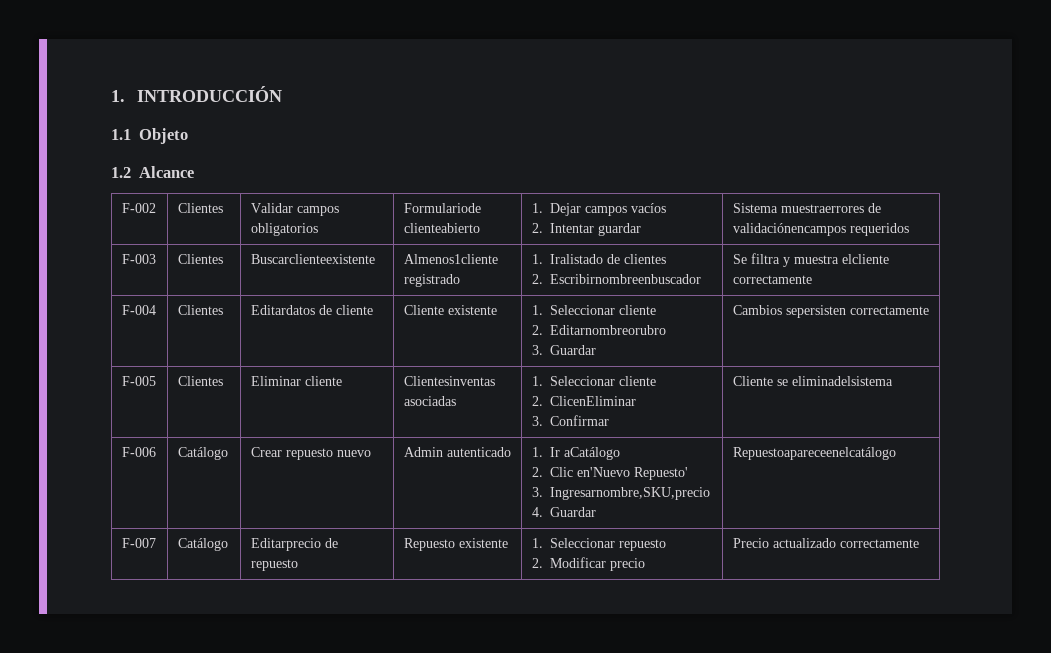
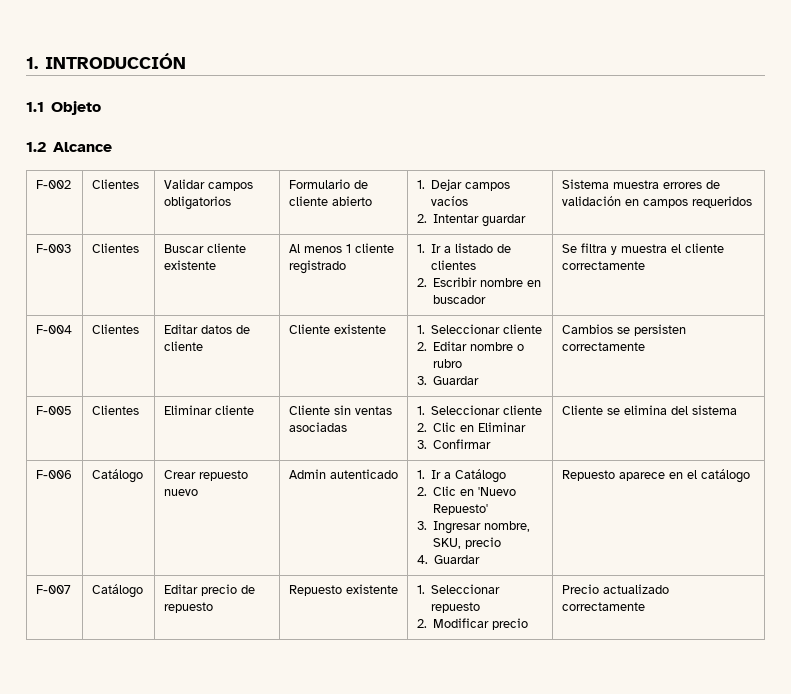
[403,203,481,213] [403,223,480,233] Formulariode clienteabierto -> [288,179,368,189] [288,196,372,206] Formulario de cliente abierto
[780,203,881,213] [732,223,909,236] [121,254,156,264] [177,254,223,264] [250,254,375,264] [403,254,498,264] muestraerrores de validaciónencampos requeridos // F-003 | Clientes | Buscarclienteexistente | Almenos1cliente -> [612,180,720,189] [561,196,752,208] [35,244,71,253] [91,243,139,253] [163,243,246,253] [163,260,216,270] [288,243,394,253] muestra errores de validación en campos requeridos // F-003 | Clientes | Buscar cliente existente | Al menos 1 cliente
[549,254,603,264] Iralistado -> [431,243,494,253] Ir a listado
[549,274,701,284] Escribirnombreenbuscador -> [433,277,542,287] [433,295,487,304] Escribir nombre en buscador
[841,254,889,264] elcliente -> [670,243,724,253] el cliente
[250,305,315,315] Editardatos -> [163,324,232,334] Editar datos
[549,325,666,335] Editarnombreorubro -> [433,341,525,351] [433,359,463,368] Editar nombre o rubro
[785,305,846,318] sepersisten -> [616,324,686,336] se persisten
[403,376,495,386] Clientesinventas -> [288,405,392,415] Cliente sin ventas
[549,396,636,406] ClicenEliminar -> [433,422,527,432] Clic en Eliminar
[791,376,893,386] eliminadelsistema -> [623,405,737,415] elimina del sistema
[563,447,620,460] [531,467,630,477] aCatálogo // 2. Clic en'Nuevo -> [444,469,507,483] [416,486,517,496] a Catálogo // 2. Clic en 'Nuevo
[549,487,710,500] [531,507,596,517] [732,447,896,460] Ingresarnombre,SKU,precio // 4. Guardar | Repuestoapareceenelcatálogo -> [433,521,531,534] [433,537,502,549] [416,555,481,564] [561,469,750,483] Ingresar nombre, SKU, precio // 4. Guardar | Repuesto aparece en el catálogo
[250,538,321,551] Editarprecio -> [163,584,237,596] Editar precio

